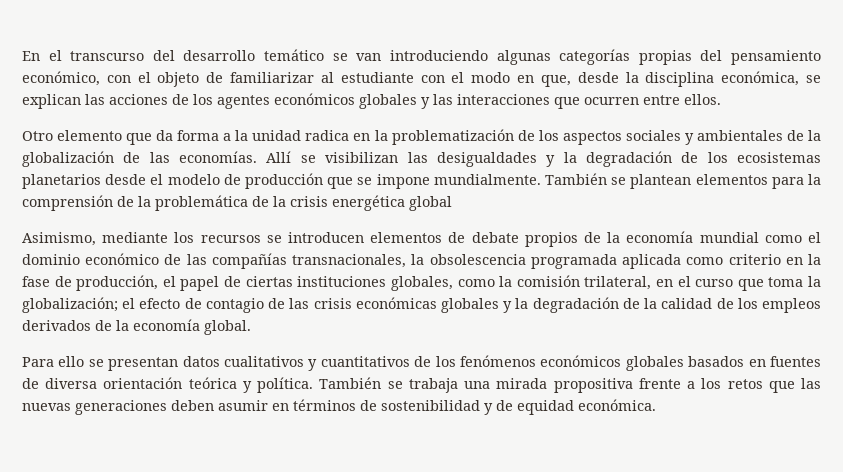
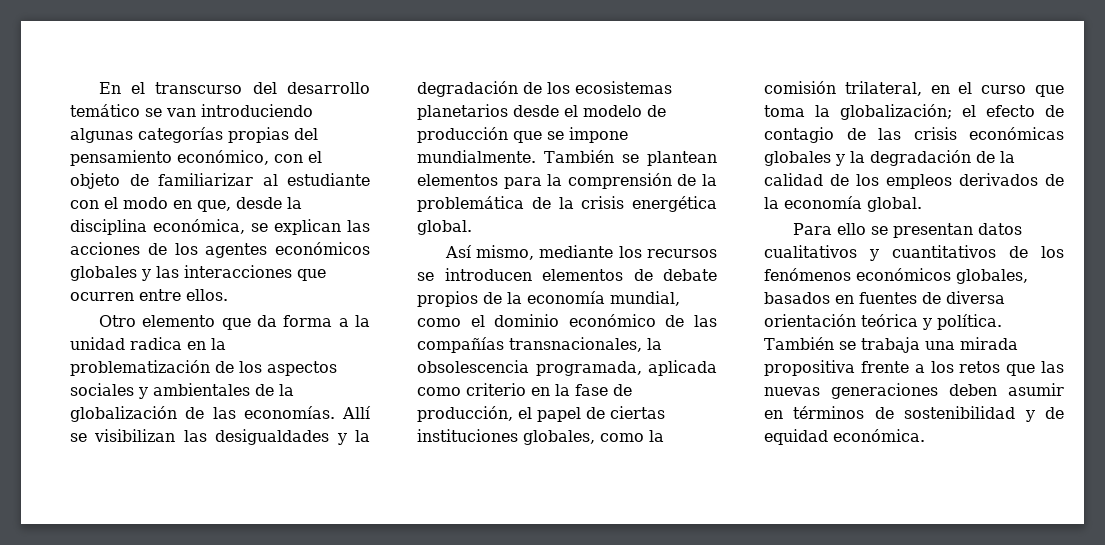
[409,196,452,211] [22,232,96,246] global // Asimismo, -> [417,220,472,235] [444,245,535,260] global. // Así mismo,
[699,232,759,243] mundial -> [610,291,680,306] mundial,
[530,254,617,269] programada -> [535,361,642,376] programada,
[625,356,684,371] globales -> [956,269,1028,284] globales,

